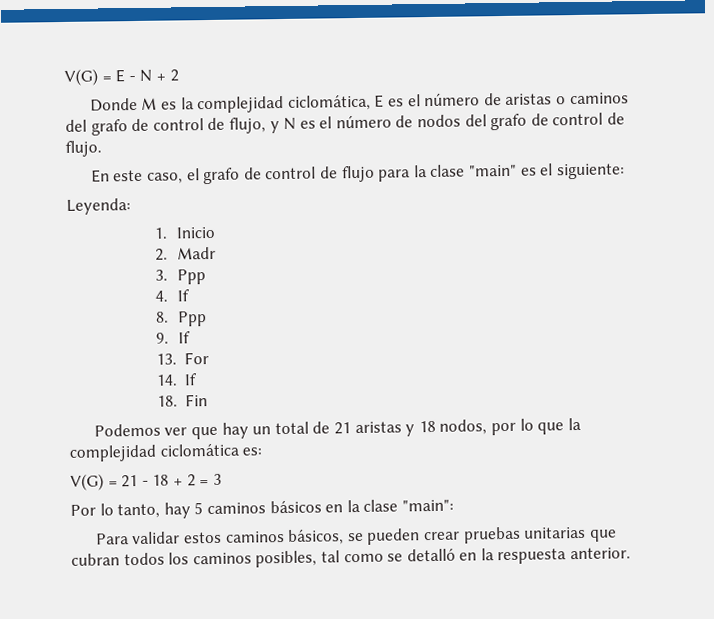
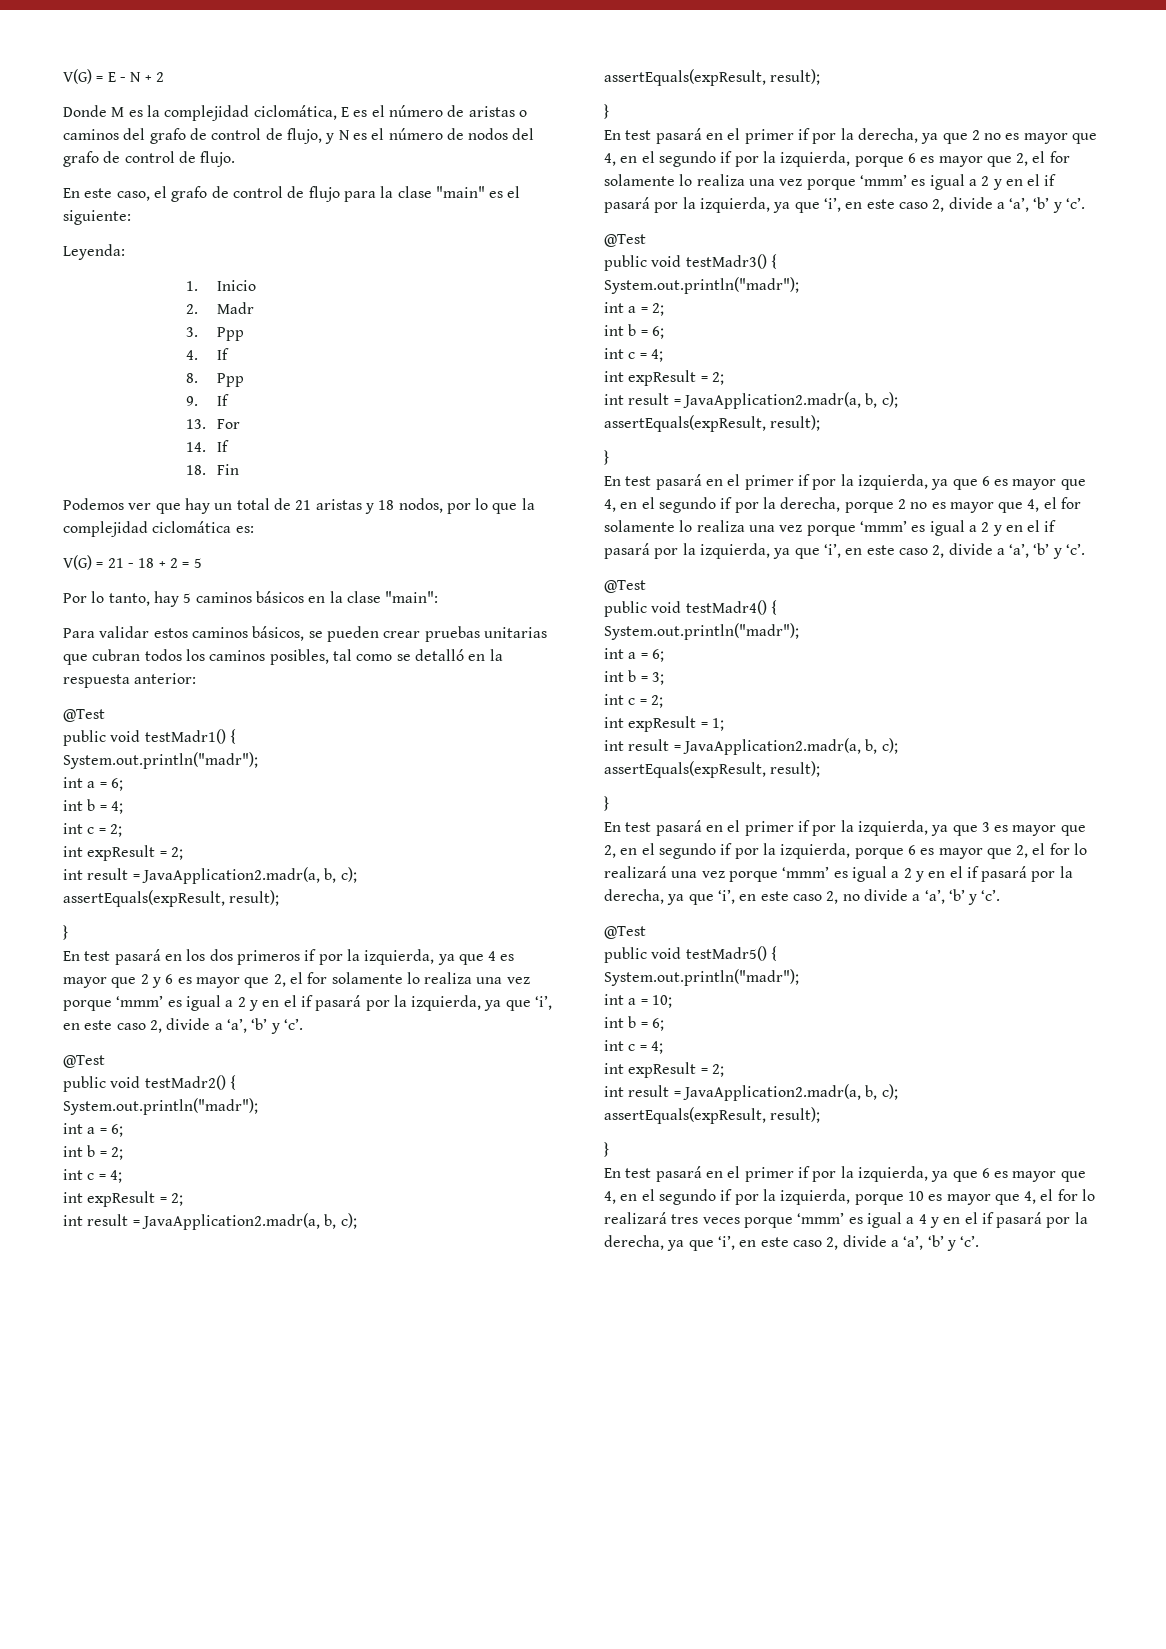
[212,473,222,485] 3 -> [193,558,202,568] 5
[570,547,632,560] anterior. -> [134,673,197,684] [63,709,105,722] [63,729,236,746] [63,752,258,769] [63,777,123,791] [63,799,123,814] [63,823,122,837] [63,845,183,861] [63,867,357,884] [63,890,280,907] [63,925,68,940] [63,949,515,965] [63,972,530,988] [63,995,553,1011] [63,1018,303,1034] [63,1055,105,1068] [63,1075,236,1092] [63,1098,258,1115] [63,1123,123,1137] [63,1145,123,1160] [63,1169,122,1183] [63,1191,183,1207] [63,1213,357,1230] [604,69,821,86] [604,104,609,119] [604,128,1098,144] [604,151,1070,167] [604,174,1057,190] [604,197,1086,213] [604,234,646,247] [604,254,777,271] [604,277,799,294] [604,302,664,316] [604,324,664,339] [604,348,663,362] [604,370,724,386] [604,392,898,409] [604,415,821,432] [604,450,609,465] [604,474,1086,490] [604,497,1082,513] [604,520,1057,536] [604,543,1086,559] [604,580,646,593] [604,600,777,617] [604,623,799,640] [604,648,664,662] [604,670,664,685] [604,694,663,708] [604,716,724,732] [604,738,898,755] [604,761,821,778] [604,796,609,811] [604,820,1086,836] [604,843,1088,859] [604,866,1073,882] [604,889,1001,905] [604,926,646,939] [604,946,777,963] [604,969,799,986] [604,994,672,1008] [604,1016,664,1031] [604,1040,663,1054] [604,1062,724,1078] [604,1084,898,1101] [604,1107,821,1124] [604,1142,609,1157] [604,1166,1086,1182] [604,1189,1096,1205] [604,1212,1088,1228] [604,1235,980,1251] anterior: // @Test // public void testMadr1() { // System.out.println("madr"); // int a = 6; // int b = 4; // int c = 2; // int expResult = 2; // int result = JavaApplication2.madr(a, b, c); // assertEquals(expResult, result); // } // En test pasará en los dos primeros if por la izquierda, ya que 4 es mayor que 2 y 6 es mayor que 2, el for solamente lo realiza una vez porque ‘mmm’ es igual a 2 y en el if pasará por la izquierda, ya que ‘i’, en este caso 2, divide a ‘a’, ‘b’ y ‘c’. // @Test // public void testMadr2() { // System.out.println("madr"); // int a = 6; // int b = 2; // int c = 4; // int expResult = 2; // int result = JavaApplication2.madr(a, b, c); // assertEquals(expResult, result); // } // En test pasará en el primer if por la derecha, ya que 2 no es mayor que 4, en el segundo if por la izquierda, porque 6 es mayor que 2, el for solamente lo realiza una vez porque ‘mmm’ es igual a 2 y en el if pasará por la izquierda, ya que ‘i’, en este caso 2, divide a ‘a’, ‘b’ y ‘c’. // @Test // public void testMadr3() { // System.out.println("madr"); // int a = 2; // int b = 6; // int c = 4; // int expResult = 2; // int result = JavaApplication2.madr(a, b, c); // assertEquals(expResult, result); // } // En test pasará en el primer if por la izquierda, ya que 6 es mayor que 4, en el segundo if por la derecha, porque 2 no es mayor que 4, el for solamente lo realiza una vez porque ‘mmm’ es igual a 2 y en el if pasará por la izquierda, ya que ‘i’, en este caso 2, divide a ‘a’, ‘b’ y ‘c’. // @Test // public void testMadr4() { // System.out.println("madr"); // int a = 6; // int b = 3; // int c = 2; // int expResult = 1; // int result = JavaApplication2.madr(a, b, c); // assertEquals(expResult, result); // } // En test pasará en el primer if por la izquierda, ya que 3 es mayor que 2, en el segundo if por la izquierda, porque 6 es mayor que 2, el for lo realizará una vez porque ‘mmm’ es igual a 2 y en el if pasará por la derecha, ya que ‘i’, en este caso 2, no divide a ‘a’, ‘b’ y ‘c’. // @Test // public void testMadr5() { // System.out.println("madr"); // int a = 10; // int b = 6; // int c = 4; // int expResult = 2; // int result = JavaApplication2.madr(a, b, c); // assertEquals(expResult, result); // } // En test pasará en el primer if por la izquierda, ya que 6 es mayor que 4, en el segundo if por la izquierda, porque 10 es mayor que 4, el for lo realizará tres veces porque ‘mmm’ es igual a 4 y en el if pasará por la derecha, ya que ‘i’, en este caso 2, divide a ‘a’, ‘b’ y ‘c’.

